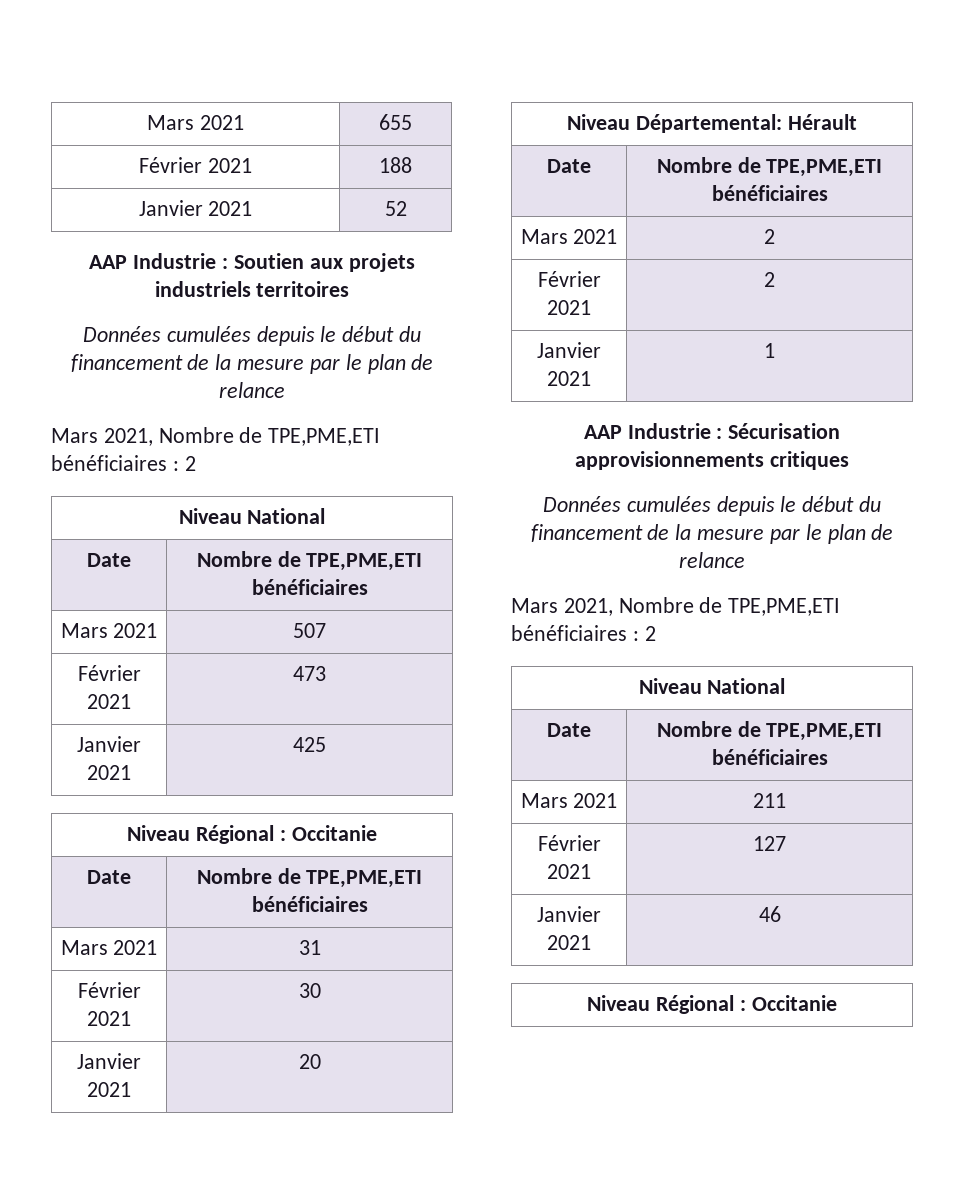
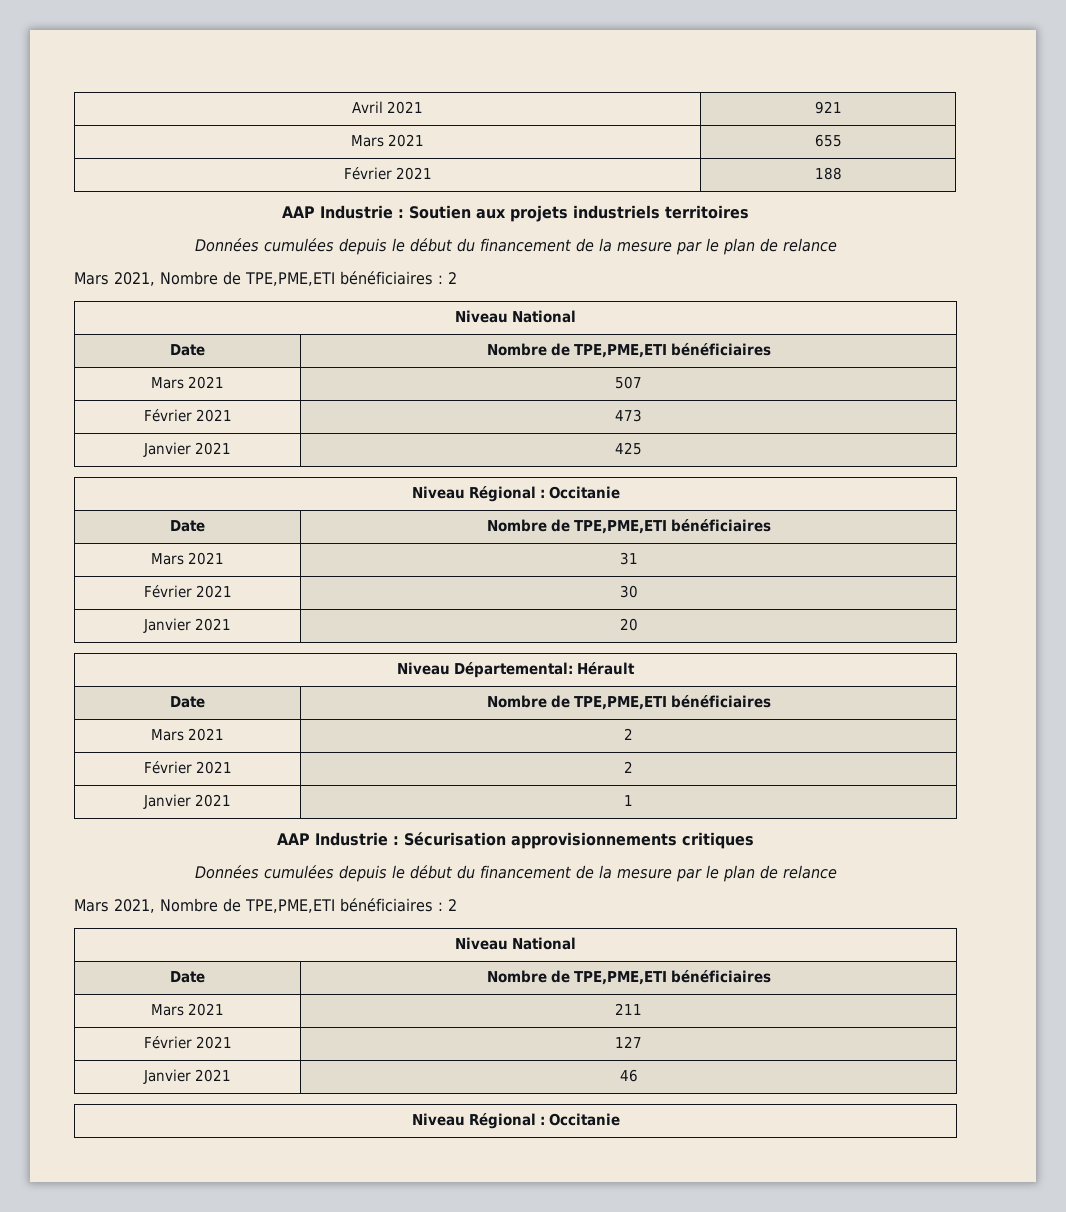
(147, 122) none -> [352,101,423,114] [814,101,842,114] Avril 2021 | 921 //
[138,200,253,216] [384,201,407,216] // Janvier 2021 | 52 -> (842, 173) none

